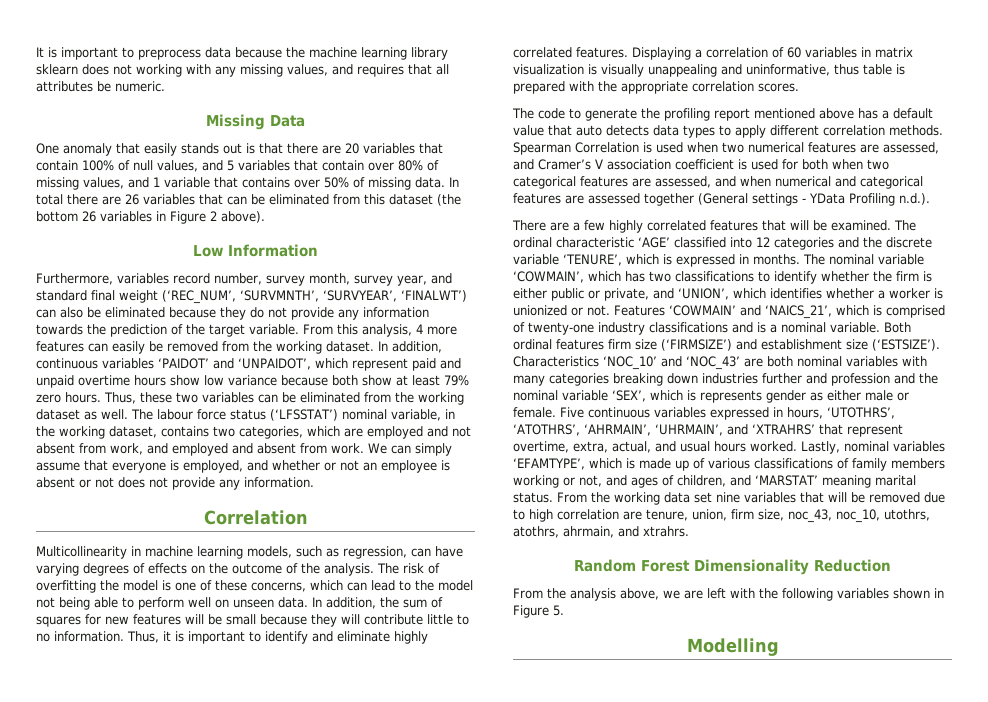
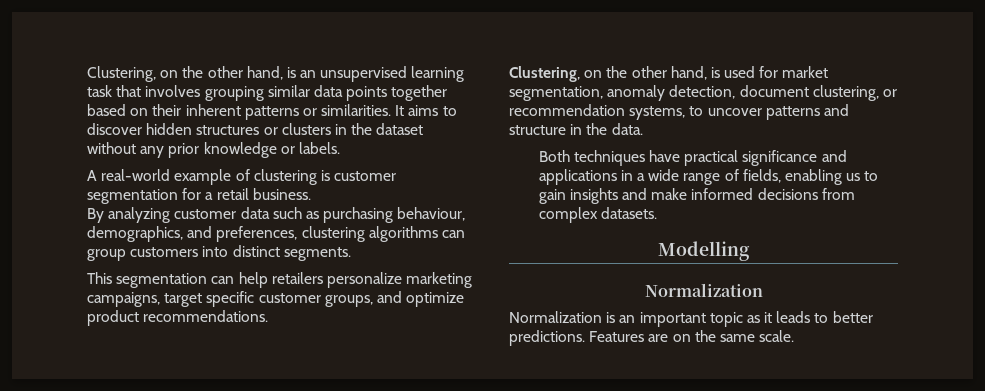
[36,47,448,60] [36,64,449,77] [36,81,165,92] [206,114,305,130] [36,143,443,156] [36,160,439,172] [36,177,459,190] [36,194,461,206] [36,211,265,224] [193,244,318,257] [36,273,452,286] [36,290,467,304] [36,307,429,320] [36,324,457,337] [36,341,442,354] [36,358,461,371] [36,375,469,388] [36,392,464,405] [36,409,455,421] [36,426,471,439] [36,443,452,456] [36,460,450,473] [36,477,314,490] [203,510,308,525] [36,546,463,559] [36,563,440,576] [36,580,473,593] [36,597,443,610] [36,614,469,627] [36,631,428,644] [513,47,913,60] [513,64,905,77] [513,81,799,94] [512,108,933,121] [513,125,943,138] [513,142,939,155] [513,159,889,170] [513,176,923,189] [513,193,930,206] [512,220,916,233] [513,237,932,250] [513,254,924,267] [513,271,932,284] [513,288,943,301] [513,305,945,319] [513,322,911,335] [513,339,940,351] [513,356,927,370] [513,373,938,386] [513,390,909,403] [513,407,895,420] [513,424,903,437] [513,441,945,454] [513,458,945,471] [513,475,916,488] [513,492,945,505] [513,509,930,523] [513,526,689,538] [574,559,891,575] [513,588,944,601] [513,605,564,618] [686,638,779,656] It is important to preprocess data because the machine learning library sklearn does not working with any missing values, and requires that all attributes be numeric. // Missing Data // One anomaly that easily stands out is that there are 20 variables that contain 100% of null values, and 5 variables that contain over 80% of missing values, and 1 variable that contains over 50% of missing data. In total there are 26 variables that can be eliminated from this dataset (the bottom 26 variables in Figure 2 above). // Low Information // Furthermore, variables record number, survey month, survey year, and standard final weight (‘REC_NUM’, ‘SURVMNTH’, ‘SURVYEAR’, ‘FINALWT’) can also be eliminated because they do not provide any information towards the prediction of the target variable. From this analysis, 4 more features can easily be removed from the working dataset. In addition, continuous variables ‘PAIDOT’ and ‘UNPAIDOT’, which represent paid and unpaid overtime hours show low variance because both show at least 79% zero hours. Thus, these two variables can be eliminated from the working dataset as well. The labour force status (‘LFSSTAT’) nominal variable, in the working dataset, contains two categories, which are employed and not absent from work, and employed and absent from work. We can simply assume that everyone is employed, and whether or not an employee is absent or not does not provide any information. // Correlation // Multicollinearity in machine learning models, such as regression, can have varying degrees of effects on the outcome of the analysis. The risk of overfitting the model is one of these concerns, which can lead to the model not being able to perform well on unseen data. In addition, the sum of squares for new features will be small because they will contribute little to no information. Thus, it is important to identify and eliminate highly correlated features. Displaying a correlation of 60 variables in matrix visualization is visually unappealing and uninformative, thus table is prepared with the appropriate correlation scores. // The code to generate the profiling report mentioned above has a default value that auto detects data types to apply different correlation methods. Spearman Correlation is used when two numerical features are assessed, and Cramer’s V association coefficient is used for both when two categorical features are assessed, and when numerical and categorical features are assessed together (General settings - YData Profiling n.d.). // There are a few highly correlated features that will be examined. The ordinal characteristic ‘AGE’ classified into 12 categories and the discrete variable ‘TENURE’, which is expressed in months. The nominal variable ‘COWMAIN’, which has two classifications to identify whether the firm is either public or private, and ‘UNION’, which identifies whether a worker is unionized or not. Features ‘COWMAIN’ and ‘NAICS_21’, which is comprised of twenty-one industry classifications and is a nominal variable. Both ordinal features firm size (‘FIRMSIZE’) and establishment size (‘ESTSIZE’). Characteristics ‘NOC_10’ and ‘NOC_43’ are both nominal variables with many categories breaking down industries further and profession and the nominal variable ‘SEX’, which is represents gender as either male or female. Five continuous variables expressed in hours, ‘UTOTHRS’, ‘ATOTHRS’, ‘AHRMAIN’, ‘UHRMAIN’, and ‘XTRAHRS’ that represent overtime, extra, actual, and usual hours worked. Lastly, nominal variables ‘EFAMTYPE’, which is made up of various classifications of family members working or not, and ages of children, and ‘MARSTAT’ meaning marital status. From the working data set nine variables that will be removed due to high correlation are tenure, union, firm size, noc_43, noc_10, utothrs, atothrs, ahrmain, and xtrahrs. // Random Forest Dimensionality Reduction // From the analysis above, we are left with the following variables shown in Figure 5. // Modelling -> [87,66,465,82] [87,85,448,101] [87,104,457,120] [87,123,424,135] [87,142,340,158] [87,169,397,185] [87,188,311,204] [87,207,466,223] [87,226,465,242] [87,245,351,261] [87,272,473,288] [87,291,465,307] [87,310,269,326] [509,66,829,82] [509,85,897,101] [509,104,849,120] [509,123,643,135] [538,150,847,166] [538,169,879,185] [538,188,855,204] [538,207,657,223] [658,241,750,261] [644,283,763,297] [509,311,873,327] [509,330,795,346] Clustering, on the other hand, is an unsupervised learning task that involves grouping similar data points together based on their inherent patterns or similarities. It aims to discover hidden structures or clusters in the dataset without any prior knowledge or labels. // A real-world example of clustering is customer segmentation for a retail business. // By analyzing customer data such as purchasing behaviour, demographics, and preferences, clustering algorithms can group customers into distinct segments. // This segmentation can help retailers personalize marketing campaigns, target specific customer groups, and optimize product recommendations. // Clustering, on the other hand, is used for market segmentation, anomaly detection, document clustering, or recommendation systems, to uncover patterns and structure in the data. // Both techniques have practical significance and applications in a wide range of fields, enabling us to gain insights and make informed decisions from complex datasets. // Modelling // Normalization // Normalization is an important topic as it leads to better predictions. Features are on the same scale.

